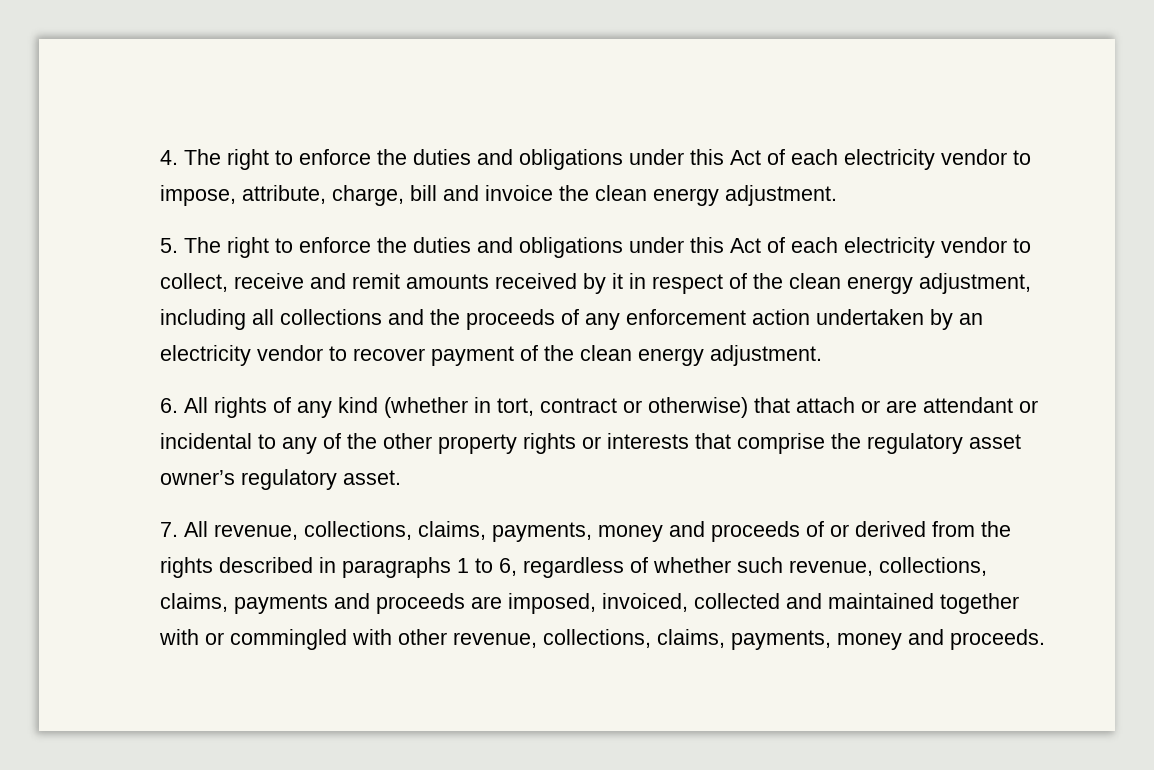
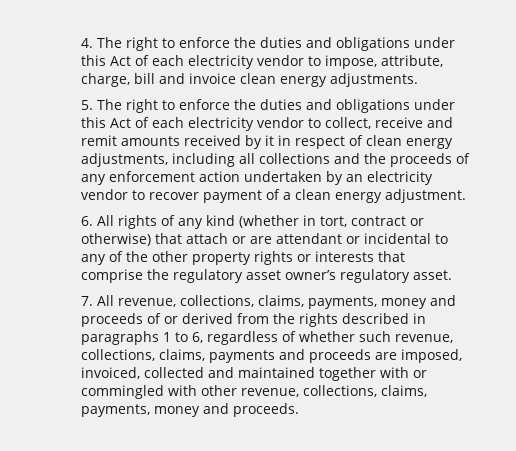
[559,185,838,206] the clean energy adjustment. -> [239,73,418,87] clean energy adjustments.
[753,273,1032,294] the clean energy adjustment, -> [365,135,453,149] [80,153,168,167] clean energy adjustments,
[544,345,575,361] the -> [282,192,291,200] a

